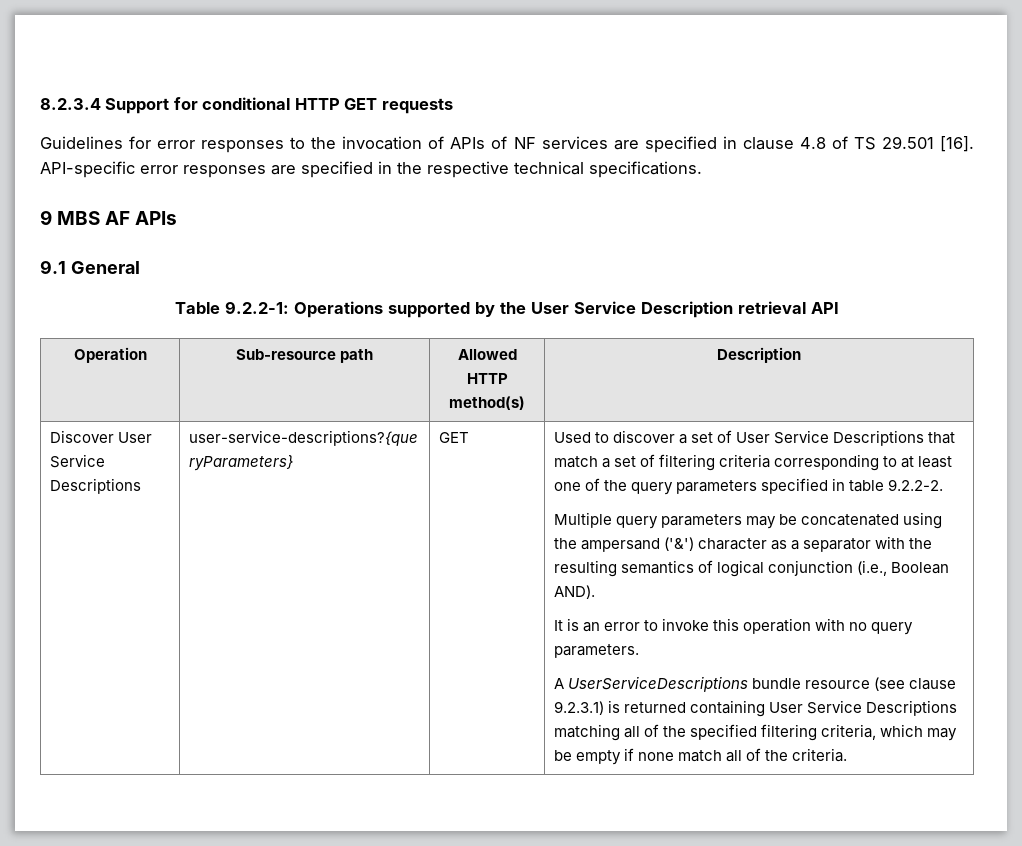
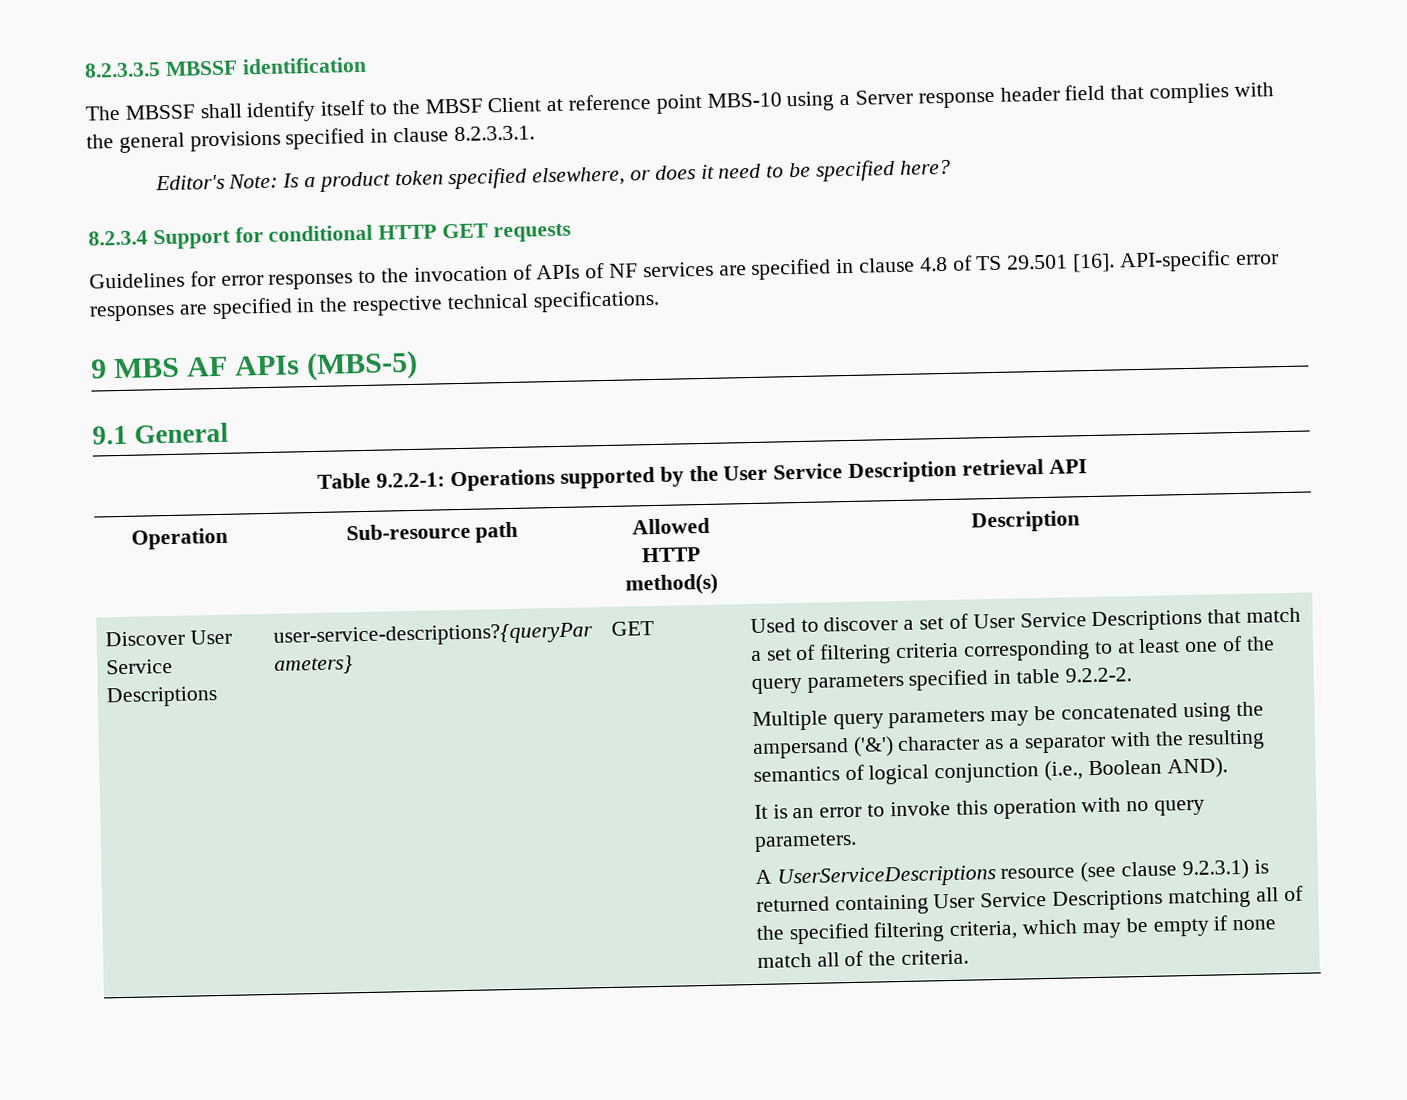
(40, 104) none -> [84,56,367,78] [85,82,1274,123] [86,125,535,153] [154,159,951,192] 8.2.3.3.5 MBSSF identification // The MBSSF shall identify itself to the MBSF Client at reference point MBS-10 using a Server response header field that complies with the general provisions specified in clause 8.2.3.3.1. // Editor's Note: Is a product token specified elsewhere, or does it need to be specified here? //
(178, 218) none -> [306,350,419,382] (MBS-5)
[752,678,802,689] bundle -> (996, 877) none

